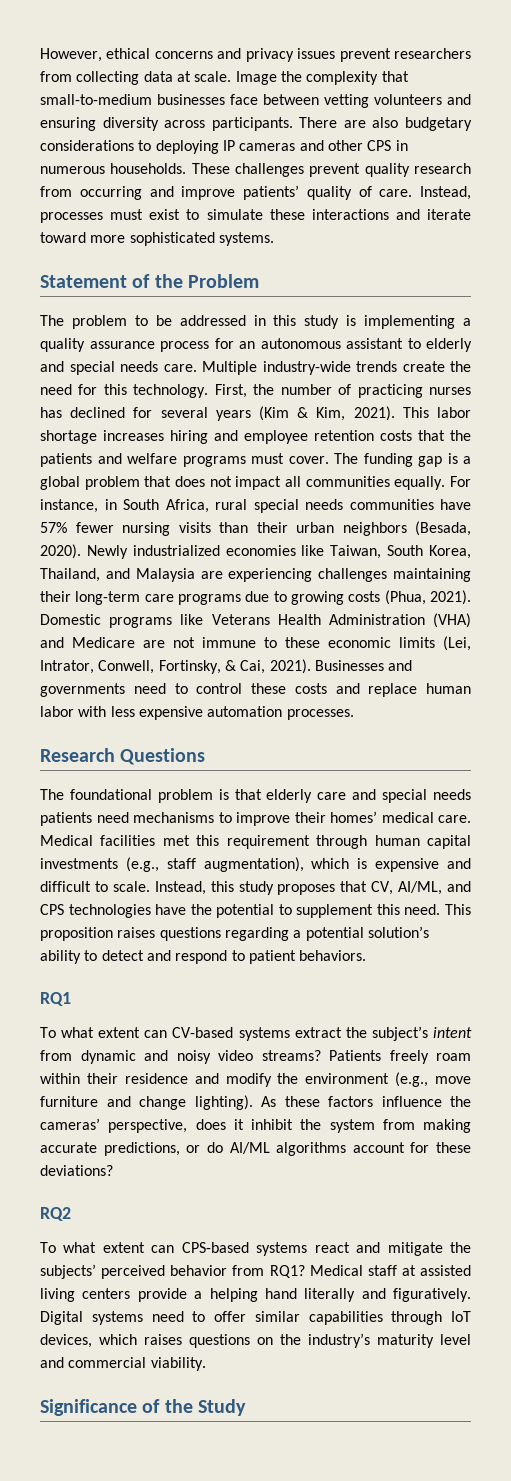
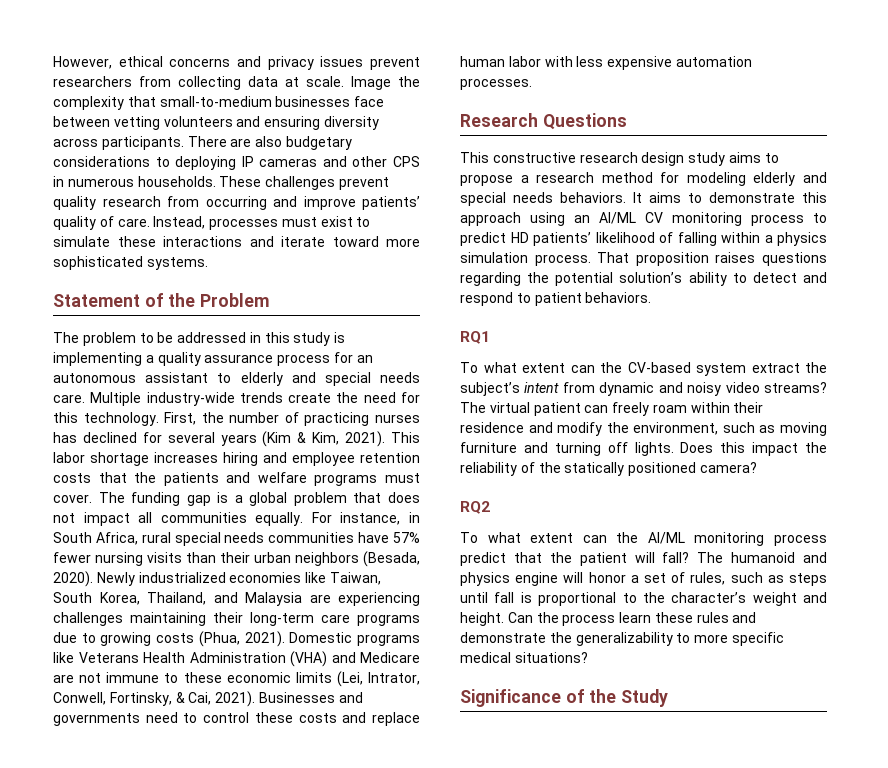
[40,789,472,803] [40,811,471,826] [40,835,471,849] [40,857,471,872] [40,881,471,895] [40,904,471,918] The foundational problem is that elderly care and special needs patients need mechanisms to improve their homes’ medical care. Medical facilities met this requirement through human capital investments (e.g., staff augmentation), which is expensive and difficult to scale. Instead, this study proposes that CV, AI/ML, and CPS technologies have the potential to supplement this need. This -> [460,152,779,166] [460,172,827,186] [460,192,827,206] [460,212,827,226] [460,232,827,246] [460,252,630,266] This constructive research design study aims to propose a research method for modeling elderly and special needs behaviors. It aims to demonstrate this approach using an AI/ML CV monitoring process to predict HD patients’ likelihood of falling within a physics simulation process. That
[293,930,302,938] a -> [527,272,550,283] the
[172,1027,290,1041] CV-based systems -> [600,362,746,376] the CV-based system
[329,1050,381,1061] Patients -> [460,402,609,416] The virtual patient can
[305,1072,471,1087] [40,1095,471,1110] [40,1118,471,1133] [40,1142,471,1156] [40,1165,113,1176] environment (e.g., move furniture and change lighting). As these factors influence the cameras’ perspective, does it inhibit the system from making accurate predictions, or do AI/ML algorithms account for these deviations? -> [633,422,827,436] [460,442,827,456] [460,462,757,476] environment, such as moving furniture and turning off lights. Does this impact the reliability of the statically positioned camera?
[181,1242,472,1256] [40,1264,471,1279] [40,1288,471,1302] [40,1311,471,1325] [40,1333,471,1348] [40,1357,206,1371] CPS-based systems react and mitigate the subjects’ perceived behavior from RQ1? Medical staff at assisted living centers provide a helping hand literally and figuratively. Digital systems need to offer similar capabilities through IoT devices, which raises questions on the industry’s maturity level and commercial viability. -> [616,532,827,546] [460,552,827,566] [460,572,827,586] [460,592,827,606] [460,612,757,626] [460,632,784,646] [460,652,588,663] the AI/ML monitoring process predict that the patient will fall? The humanoid and physics engine will honor a set of rules, such as steps until fall is proportional to the character’s weight and height. Can the process learn these rules and demonstrate the generalizability to more specific medical situations?

